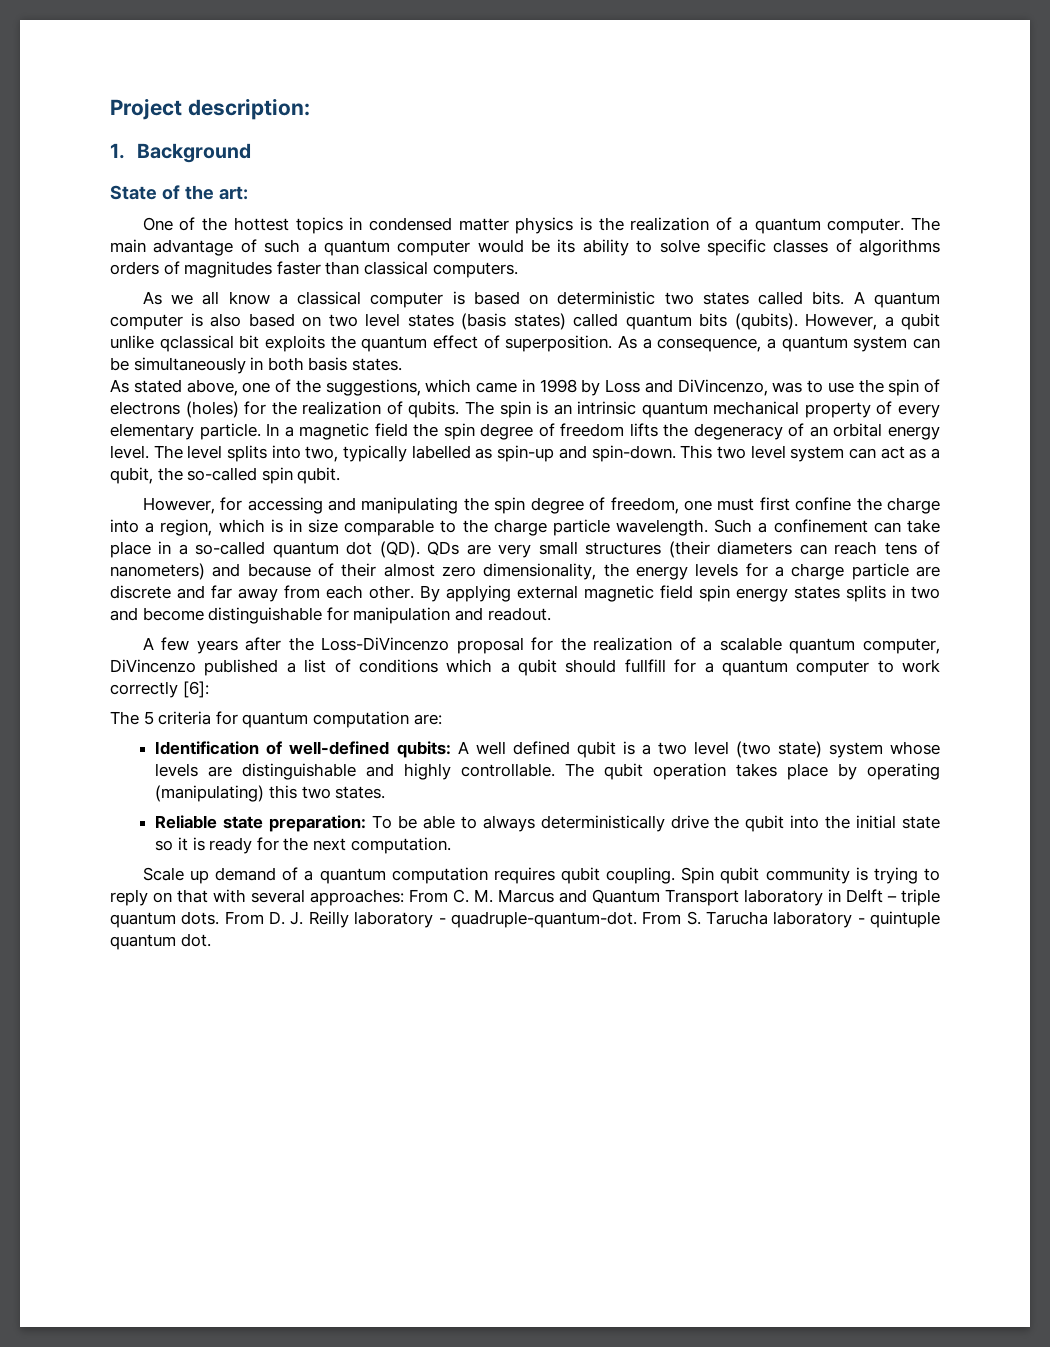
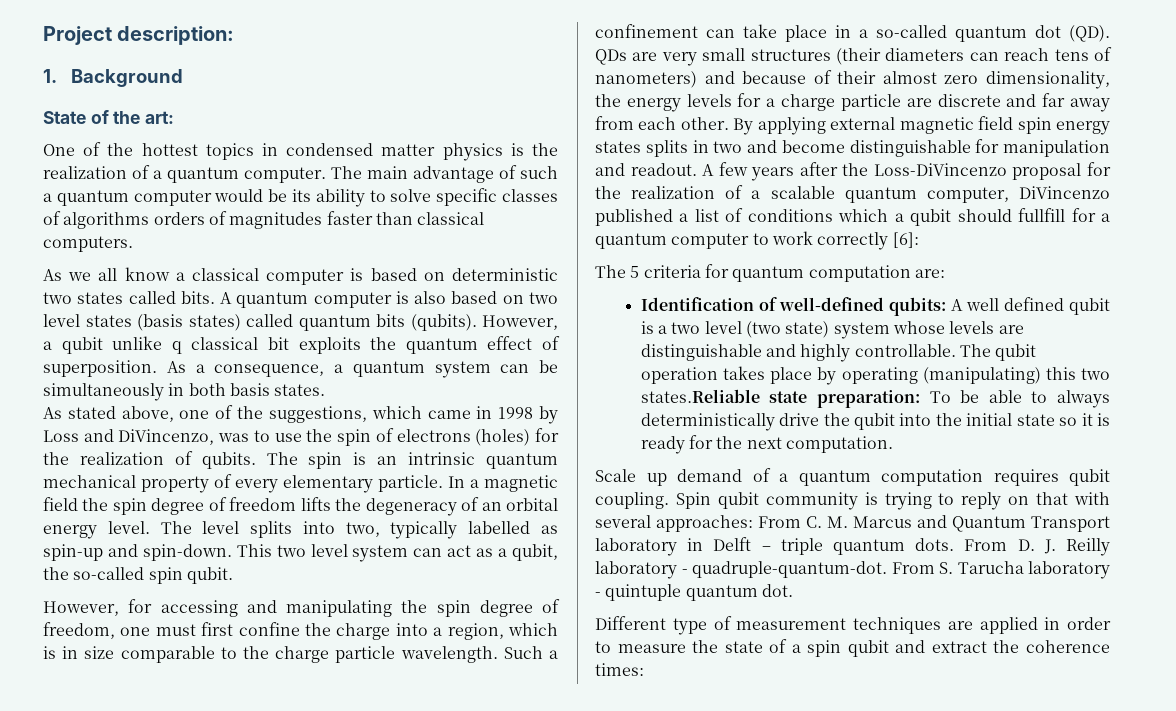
[159,335,234,352] qclassical -> [171,337,259,354] q classical
(551, 614) // -> (697, 169) none
[335,786,386,799] [155,815,218,829] states. // Reliable -> [640,389,760,403] states.Reliable
(211, 940) none -> [595,616,1111,635] [595,639,1110,657] [595,663,644,676] // Different type of measurement techniques are applied in order to measure the state of a spin qubit and extract the coherence times:

